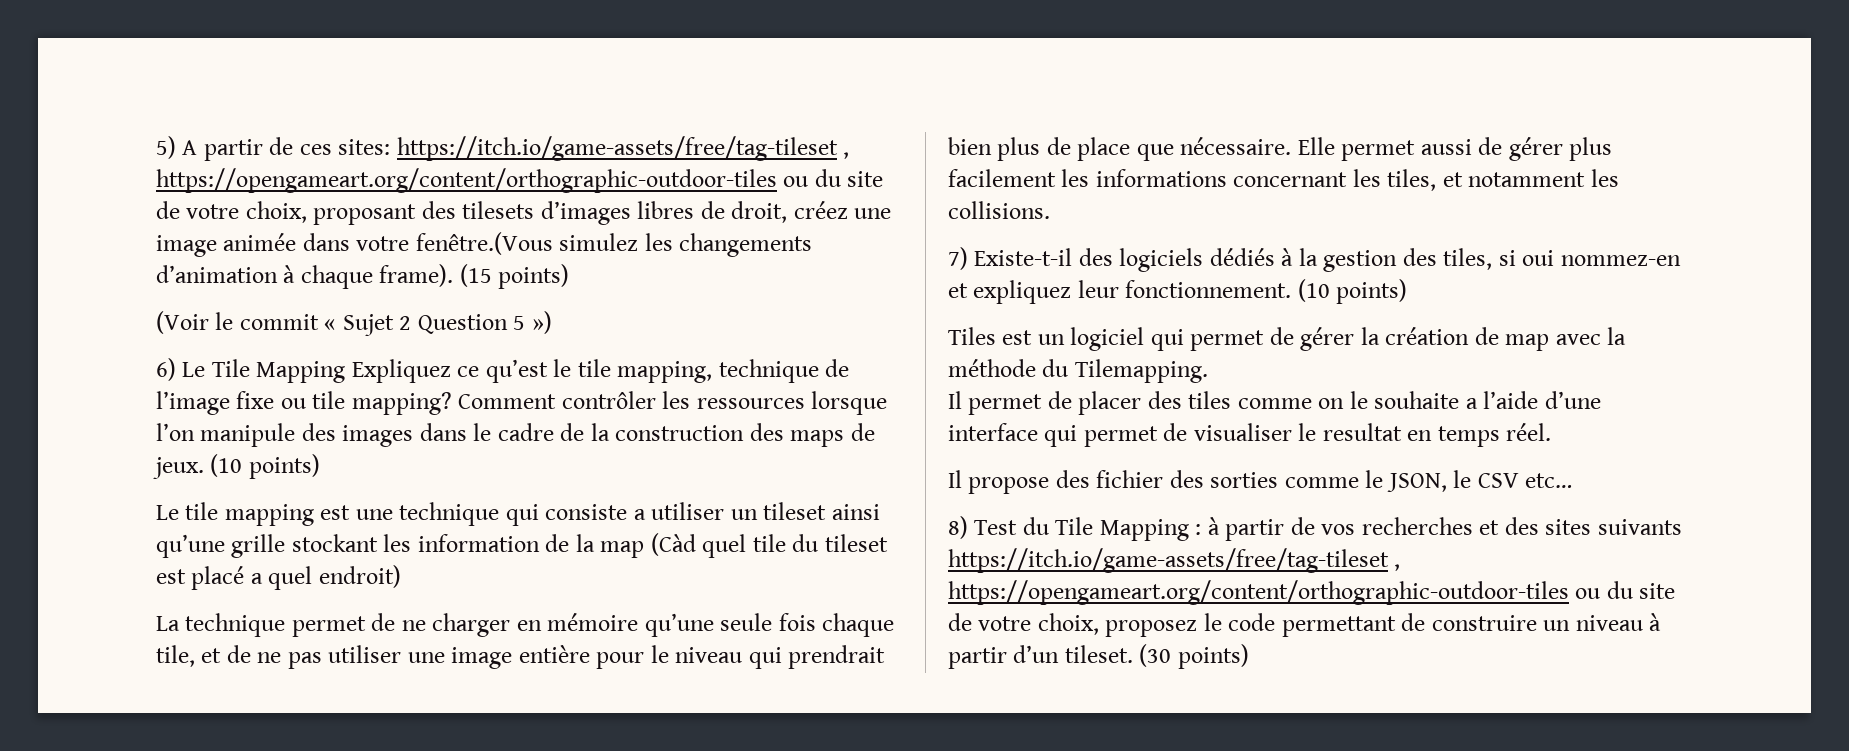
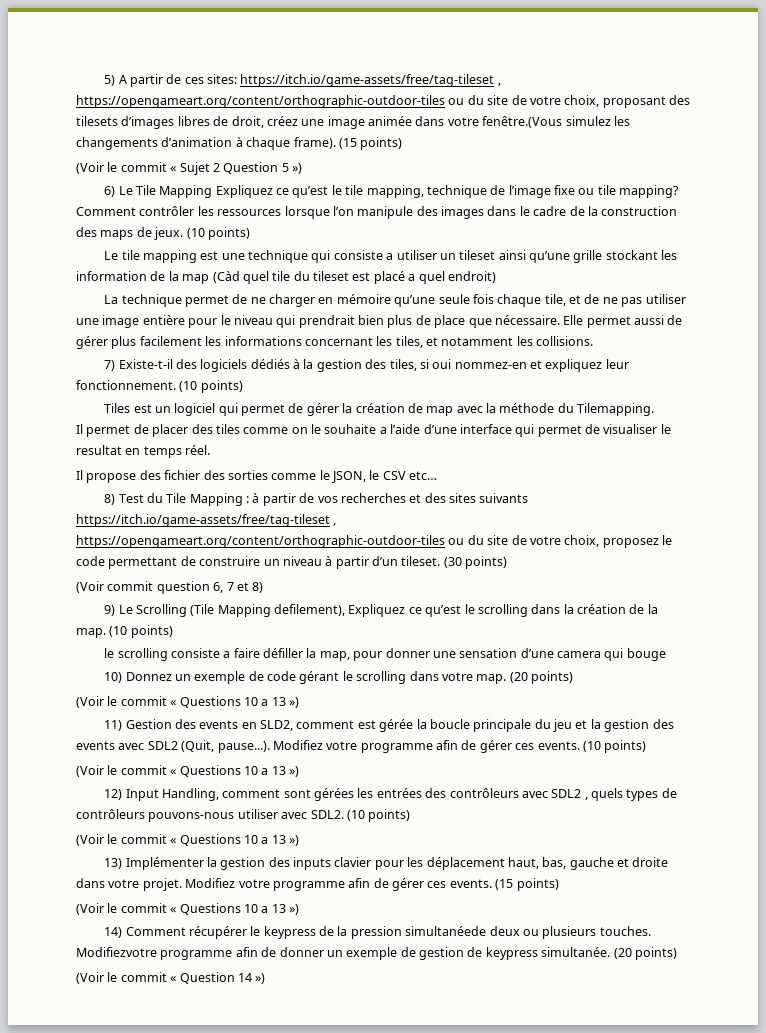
(1249, 656) none -> [76,581,264,594] [104,604,658,617] [76,625,173,638] [104,648,666,661] [104,671,574,684] [76,696,299,708] [104,719,674,732] [76,740,647,753] [76,765,299,777] [104,788,677,801] [76,809,411,822] [76,834,299,846] [104,857,669,870] [76,878,559,891] [76,903,299,915] [104,926,651,939] [76,947,677,960] [76,972,266,984] // (Voir commit question 6, 7 et 8) // 9) Le Scrolling (Tile Mapping defilement), Expliquez ce qu’est le scrolling dans la création de la map. (10 points) // le scrolling consiste a faire défiller la map, pour donner une sensation d’une camera qui bouge // 10) Donnez un exemple de code gérant le scrolling dans votre map. (20 points) // (Voir le commit « Questions 10 a 13 ») // 11) Gestion des events en SLD2, comment est gérée la boucle principale du jeu et la gestion des events avec SDL2 (Quit, pause...). Modifiez votre programme afin de gérer ces events. (10 points) // (Voir le commit « Questions 10 a 13 ») // 12) Input Handling, comment sont gérées les entrées des contrôleurs avec SDL2 , quels types de contrôleurs pouvons-nous utiliser avec SDL2. (10 points) // (Voir le commit « Questions 10 a 13 ») // 13) Implémenter la gestion des inputs clavier pour les déplacement haut, bas, gauche et droite dans votre projet. Modifiez votre programme afin de gérer ces events. (15 points) // (Voir le commit « Questions 10 a 13 ») // 14) Comment récupérer le keypress de la pression simultanéede deux ou plusieurs touches. Modifiezvotre programme afin de donner un exemple de gestion de keypress simultanée. (20 points) // (Voir le commit « Question 14 »)

